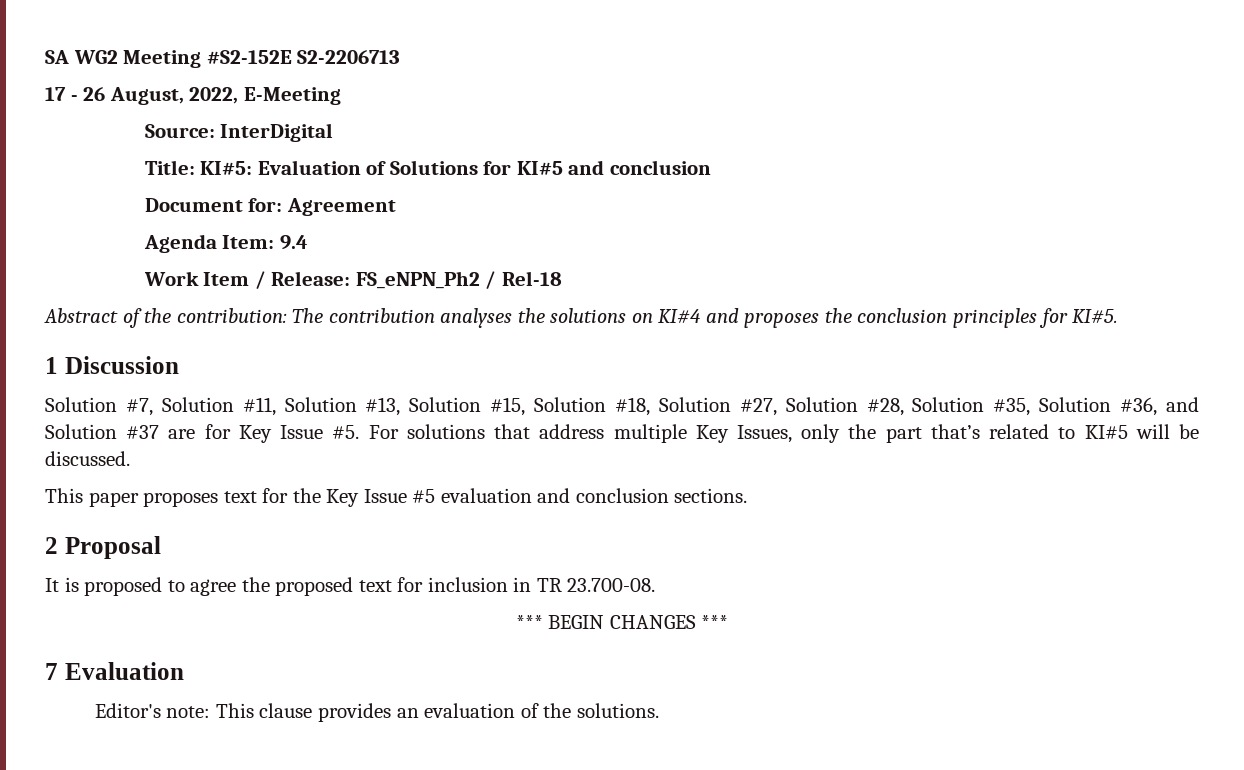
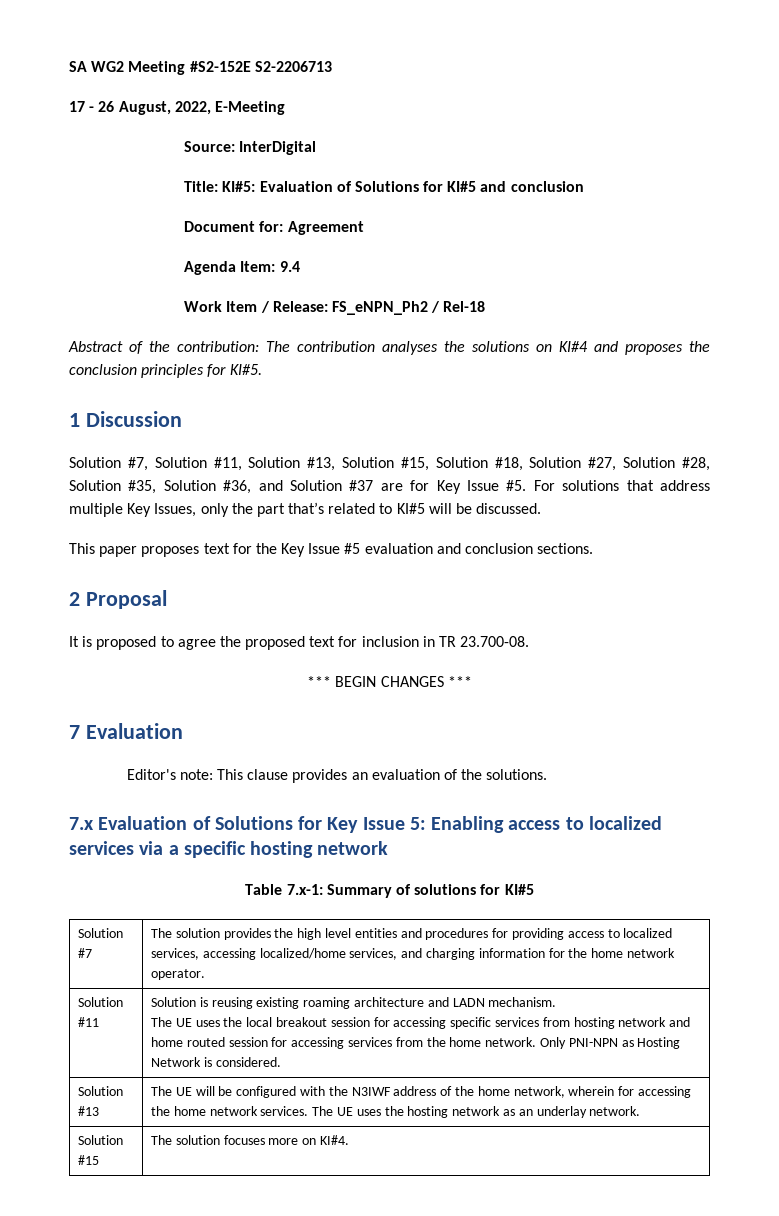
(659, 710) none -> [69,816,662,833] [69,841,389,858] [245,884,534,898] [78,928,124,938] [78,948,93,958] [151,928,673,940] [151,948,675,960] [151,969,206,980] [78,997,124,1007] [78,1017,100,1027] [151,997,557,1009] [151,1017,691,1029] [151,1037,681,1049] [151,1057,281,1067] [78,1086,124,1096] [78,1106,100,1116] [151,1086,691,1098] [151,1106,641,1118] [78,1135,124,1145] [78,1155,100,1165] [151,1135,350,1145] // 7.x Evaluation of Solutions for Key Issue 5: Enabling access to localized services via a specific hosting network // Table 7.x-1: Summary of solutions for KI#5 // Solution #7 | The solution provides the high level entities and procedures for providing access to localized services, accessing localized/home services, and charging information for the home network operator. // Solution #11 | Solution is reusing existing roaming architecture and LADN mechanism. // The UE uses the local breakout session for accessing specific services from hosting network and home routed session for accessing services from the home network. Only PNI-NPN as Hosting Network is considered. // Solution #13 | The UE will be configured with the N3IWF address of the home network, wherein for accessing the home network services. The UE uses the hosting network as an underlay network. // Solution #15 | The solution focuses more on KI#4.

